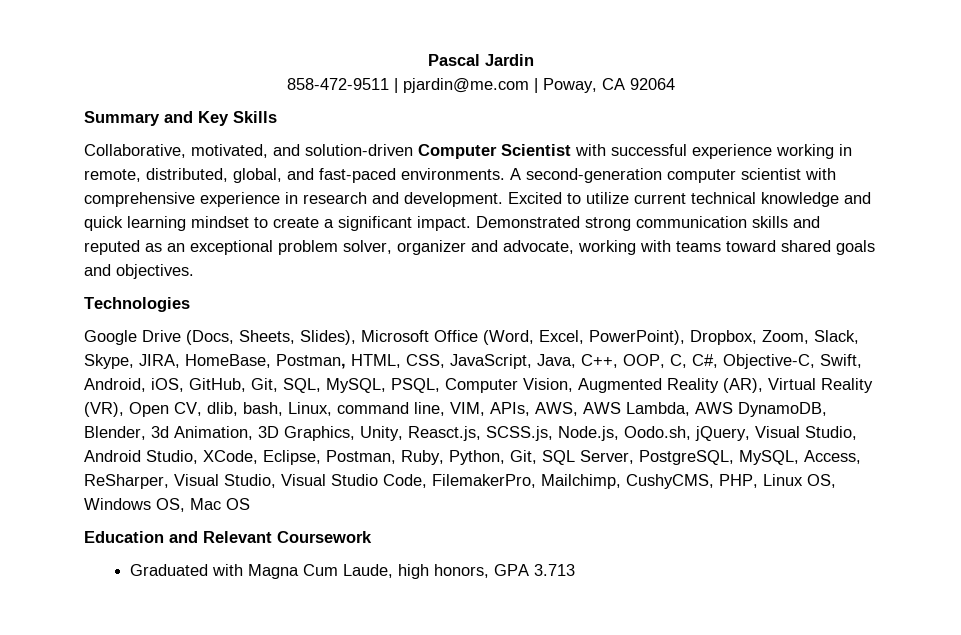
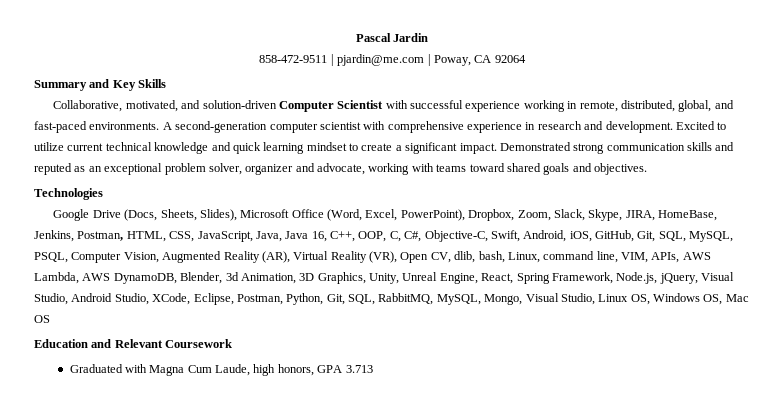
(271, 361) none -> [34,230,74,242] Jenkins,
(576, 361) none -> [285,231,327,242] Java 16,
[535,402,578,416] AWS, -> (680, 257) none
[408,426,691,441] Reasct.js, SCSS.js, Node.js, Oodo.sh, -> [402,272,658,284] Unreal Engine, React, Spring Framework, Node.js,
[401,450,444,465] Ruby, -> (283, 299) none
[542,450,861,465] [84,474,758,489] SQL Server, PostgreSQL, MySQL, Access, ReSharper, Visual Studio, Visual Studio Code, FilemakerPro, Mailchimp, CushyCMS, PHP, -> [348,293,595,305] SQL, RabbitMQ, MySQL, Mongo, Visual Studio,

